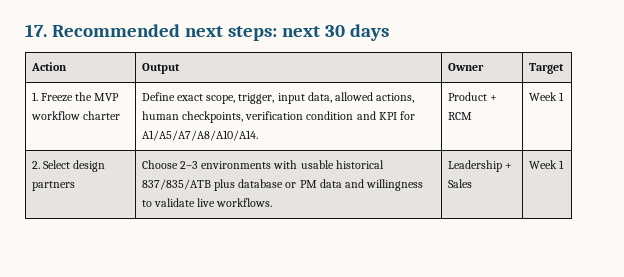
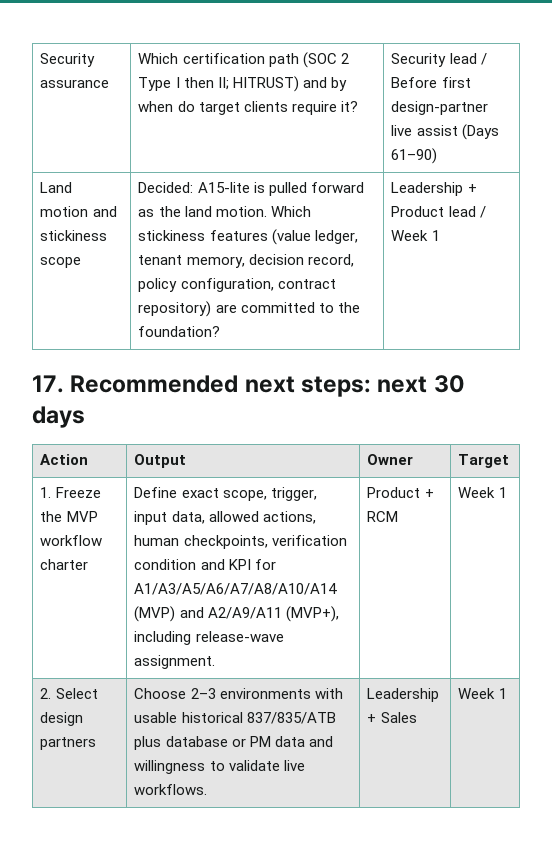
(25, 30) none -> [40,53,96,67] [40,79,110,88] [138,52,349,68] [138,76,347,92] [138,101,358,115] [391,53,487,67] [391,77,471,88] [391,101,489,115] [391,124,499,140] [391,148,438,164] [40,182,73,193] [40,206,117,217] [40,230,108,241] [40,257,82,268] [138,182,364,196] [138,206,311,217] [138,229,358,245] [138,254,354,268] [138,278,336,292] [138,301,360,317] [138,326,221,337] [391,182,477,196] [391,206,486,218] [391,230,440,241] Security assurance | Which certification path (SOC 2 Type I then II; HITRUST) and by when do target clients require it? | Security lead / Before first design-partner live assist (Days 61–90) // Land motion and stickiness scope | Decided: A15-lite is pulled forward as the land motion. Which stickiness features (value ledger, tenant memory, decision record, policy configuration, contract repository) are committed to the foundation? | Leadership + Product lead / Week 1 //
[141,130,258,141] A1/A5/A7/A8/A10/A14. -> [134,583,338,595] [134,606,339,622] [134,631,284,645] [134,655,216,669] A1/A3/A5/A6/A7/A8/A10/A14 (MVP) and A2/A9/A11 (MVP+), including release-wave assignment.

